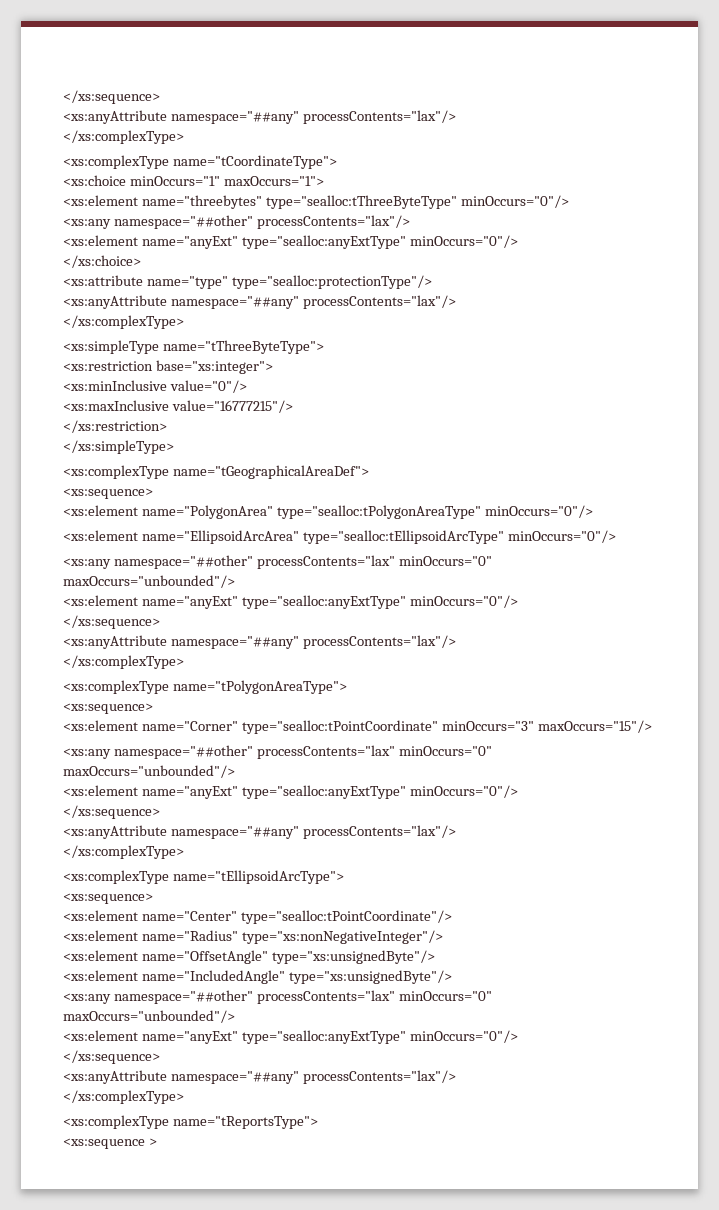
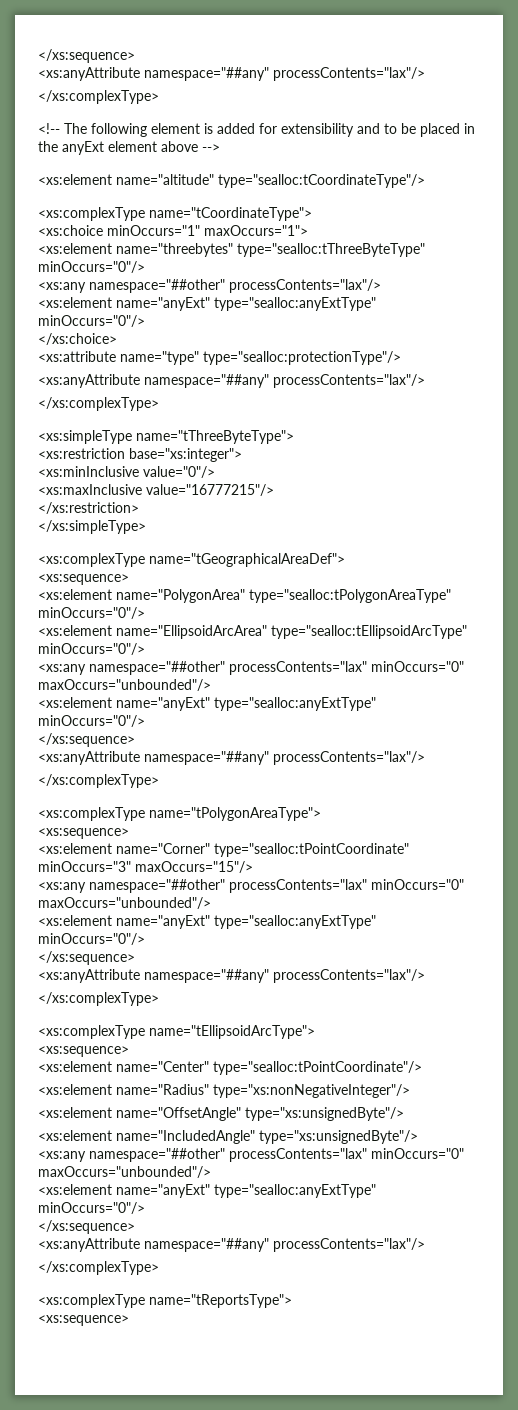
[63,90,160,104] [63,110,456,124] [63,130,184,144] </xs:sequence> // <xs:anyAttribute namespace="##any" processContents="lax"/> // </xs:complexType> -> [38,49,135,63] [38,67,425,81] [38,90,159,104] [38,123,475,137] [38,141,220,155] [38,174,425,188] </xs:sequence> // <xs:anyAttribute namespace="##any" processContents="lax"/> // </xs:complexType> // <!-- The following element is added for extensibility and to be placed in the anyExt element above --> // <xs:element name="altitude" type="sealloc:tCoordinateType"/>
[63,1138,157,1149] <xs:sequence > -> [38,1315,129,1326] <xs:sequence>

